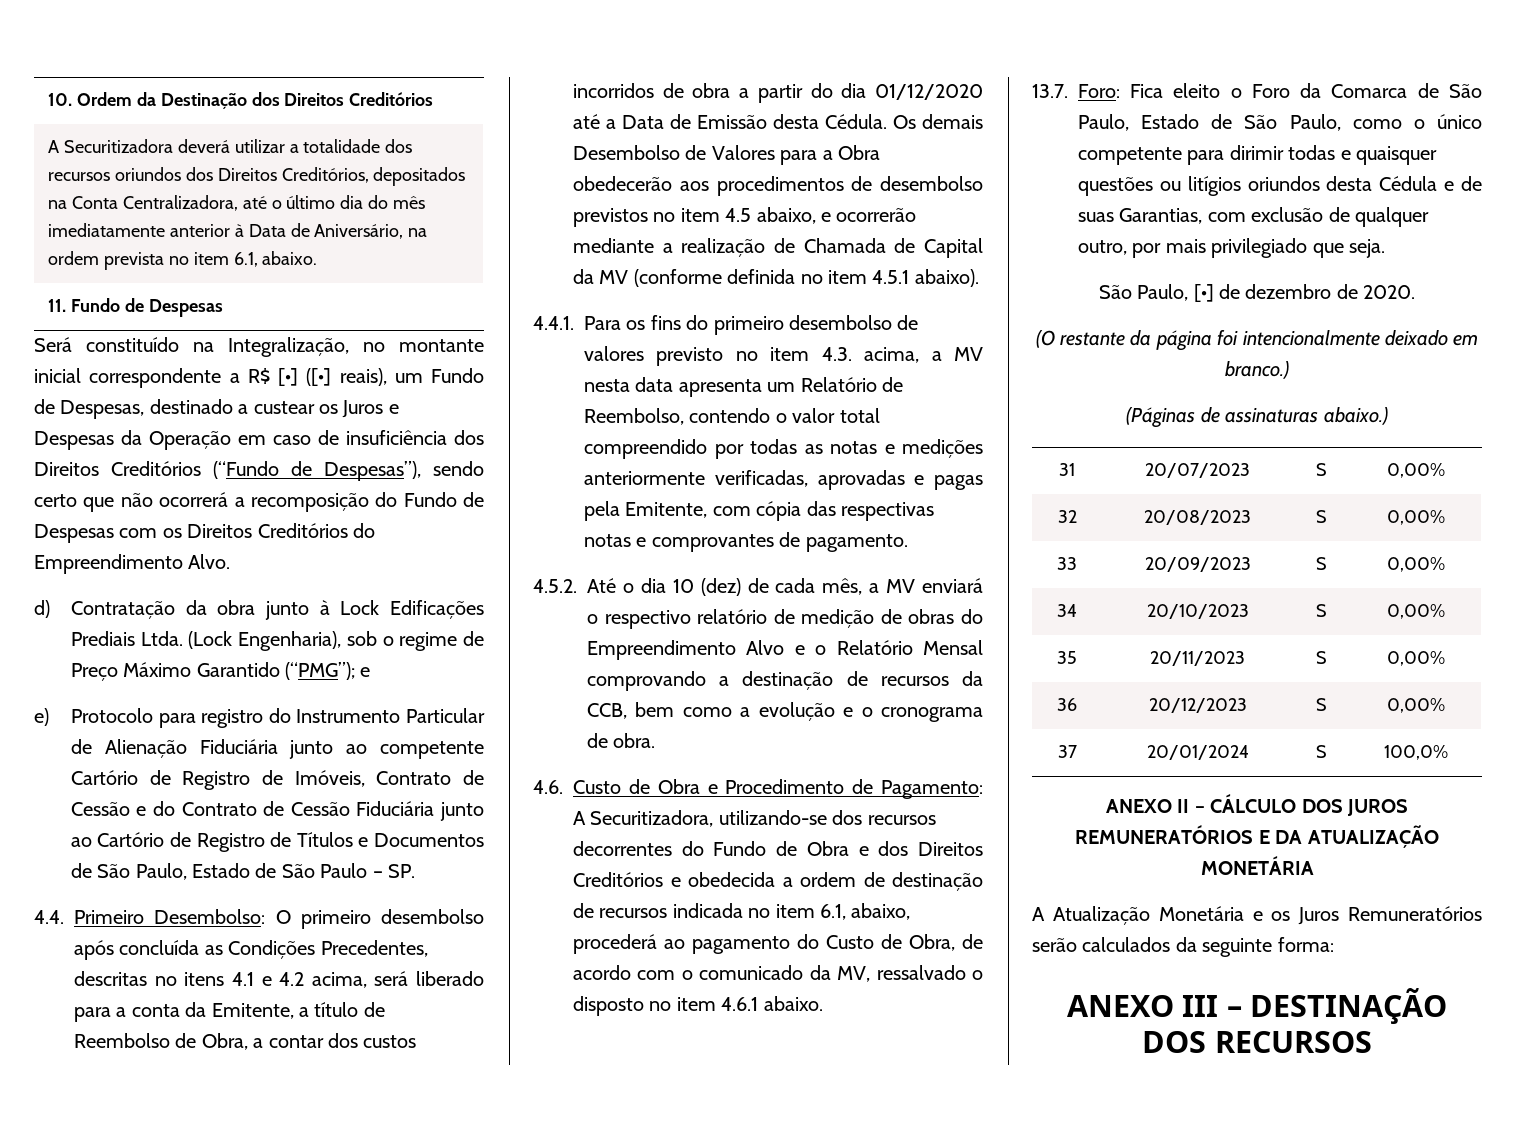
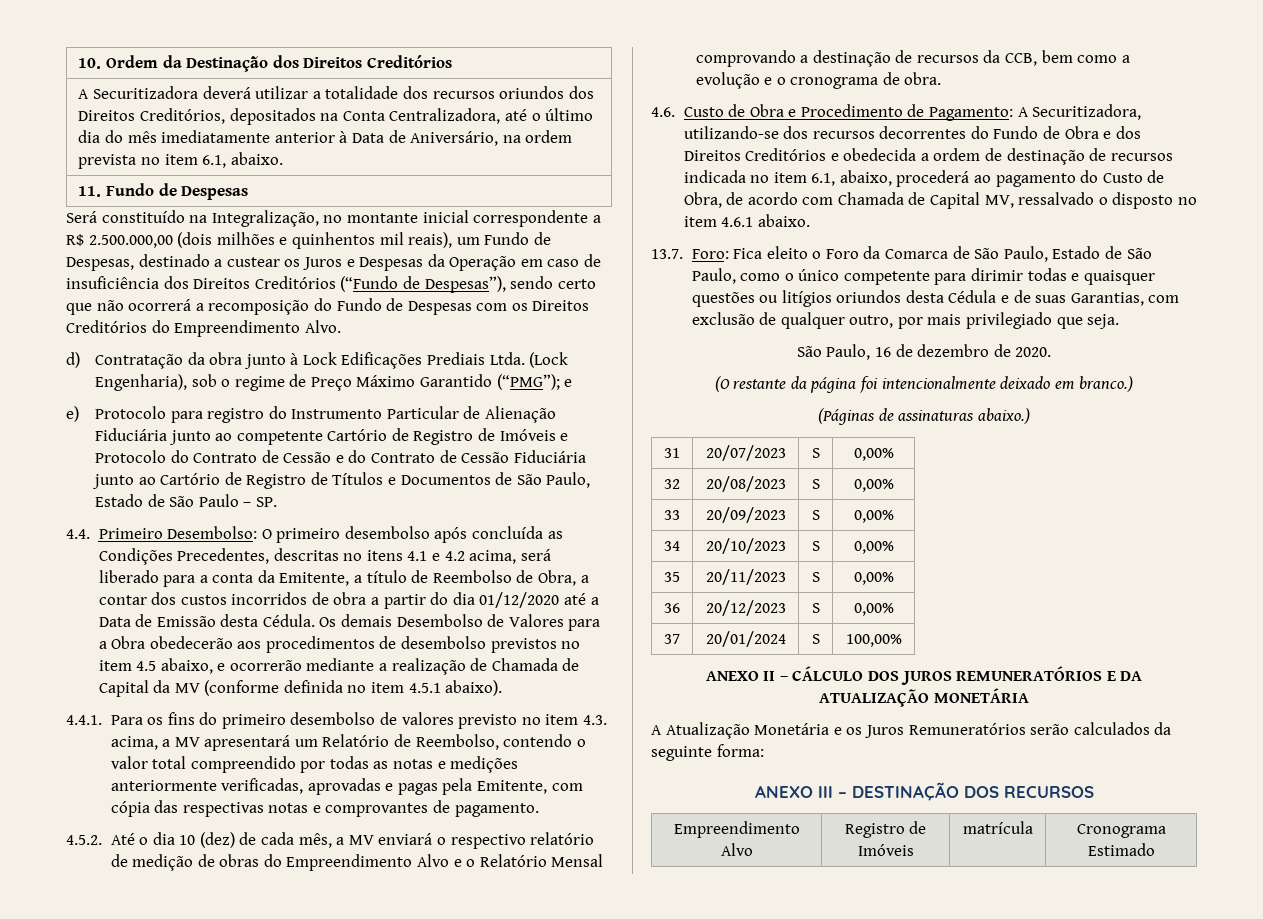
[278,368,332,386] [•] ([•] -> [88,232,404,249] 2.500.000,00 (dois milhões e quinhentos mil
[294,770,365,787] Imóveis, -> [499,429,569,441] [94,450,189,463] Imóveis e Protocolo do
[584,377,762,397] nesta data apresenta -> [204,735,291,751] apresentará
[681,965,831,980] o comunicado da -> [837,192,981,209] Chamada de Capital
[1193,284,1214,302] [•] -> [874,347,891,357] 16
[1383,745,1448,760] 100,0% -> [845,634,902,647] 100,00%
(1372, 1042) none -> [673,821,800,838] [720,843,753,856] [844,821,927,838] [857,844,914,856] [962,821,1033,834] [1076,824,1166,838] [1087,843,1155,856] // Empreendimento Alvo | Registro de Imóveis | matrícula | Cronograma Estimado

